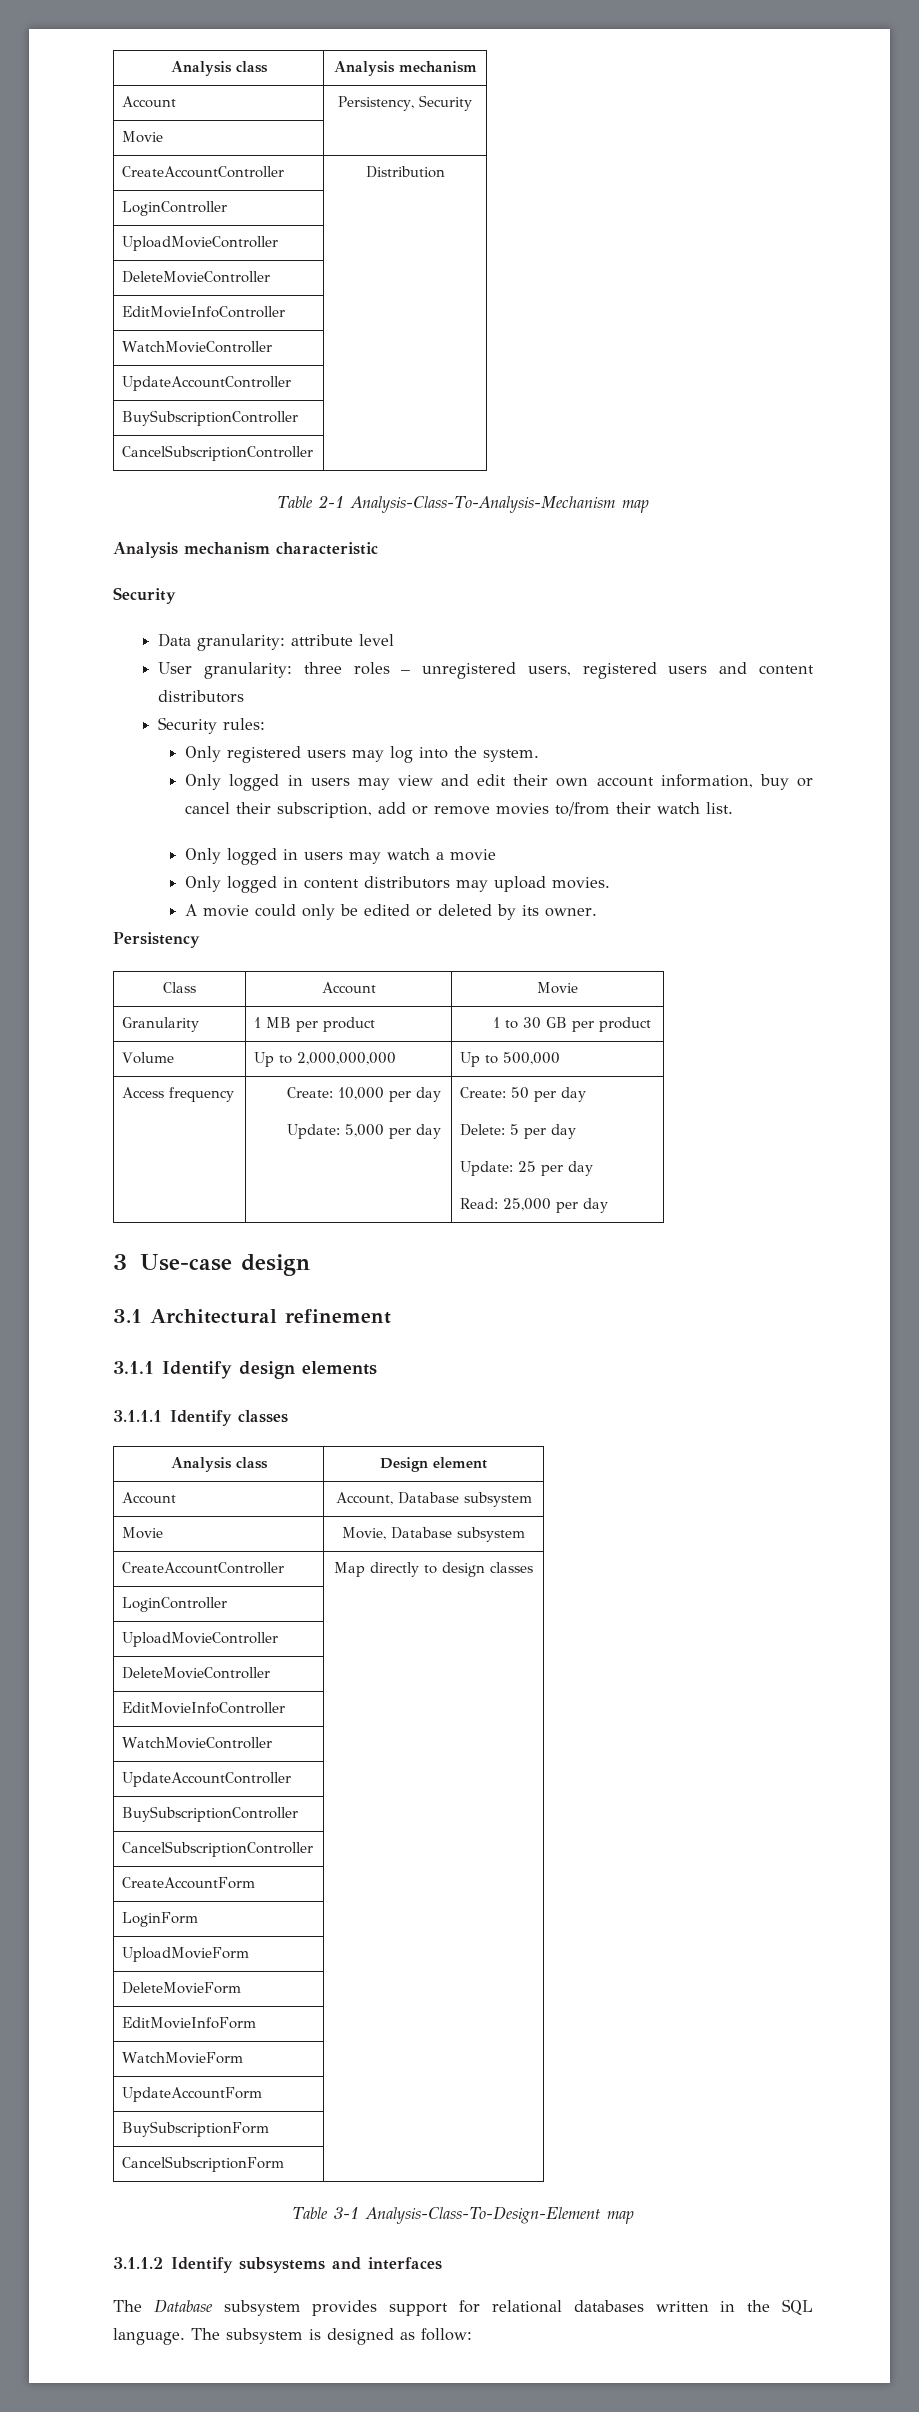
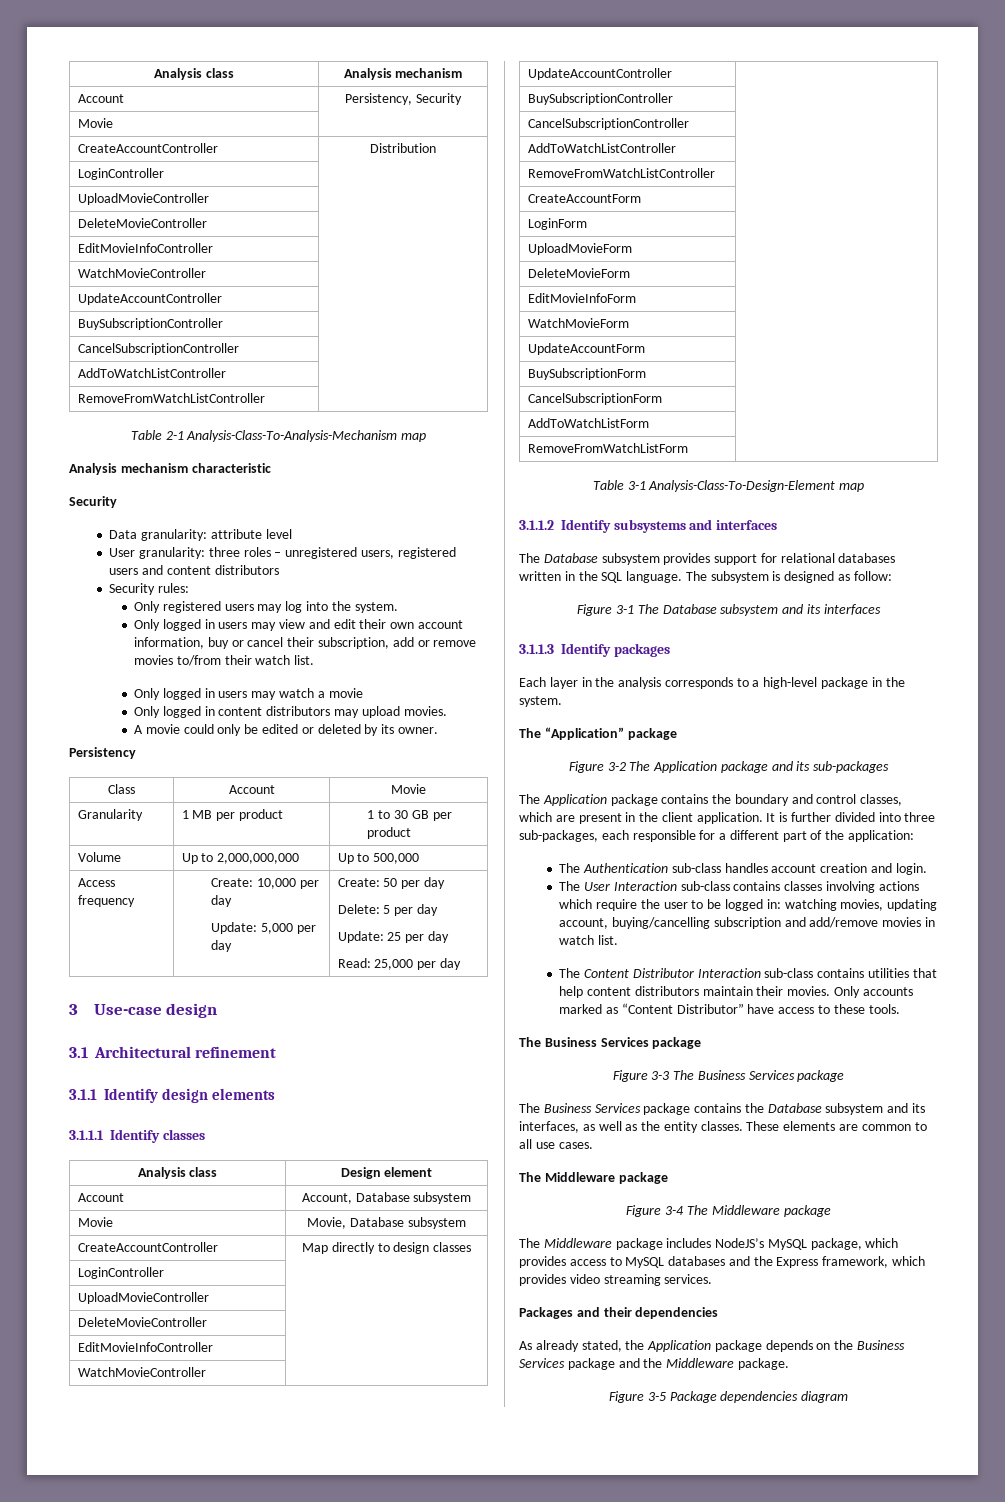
(314, 453) none -> [77,368,226,378] [77,393,265,403] // AddToWatchListController | // RemoveFromWatchListController |
(314, 1849) none -> [527,143,676,153] [527,168,715,178] // AddToWatchListController | // RemoveFromWatchListController |
(285, 2164) none -> [527,418,649,428] [527,443,688,453] // AddToWatchListForm | // RemoveFromWatchListForm |
(472, 2334) none -> [577,604,881,616] [519,643,670,657] [519,677,905,689] [519,696,562,707] [519,727,677,740] [568,761,890,773] [519,794,903,806] [519,812,936,824] [519,830,915,842] [559,863,927,875] [559,881,919,893] [559,899,938,911] [559,917,935,929] [559,935,619,945] [559,968,937,978] [559,986,913,998] [559,1003,900,1014] [519,1037,702,1049] [612,1070,845,1082] [519,1103,926,1115] [519,1121,927,1133] [519,1139,593,1149] [519,1172,668,1184] [626,1205,831,1217] [519,1238,899,1250] [519,1256,926,1268] [519,1274,713,1286] [519,1307,719,1319] [519,1340,906,1352] [519,1358,789,1370] [608,1391,849,1403] // Figure 3-1 The Database subsystem and its interfaces // 3.1.1.3 Identify packages // Each layer in the analysis corresponds to a high-level package in the system. // The “Application” package // Figure 3-2 The Application package and its sub-packages // The Application package contains the boundary and control classes, which are present in the client application. It is further divided into three sub-packages, each responsible for a different part of the application: // The Authentication sub-class handles account creation and login. // The User Interaction sub-class contains classes involving actions which require the user to be logged in: watching movies, updating account, buying/cancelling subscription and add/remove movies in watch list. // The Content Distributor Interaction sub-class contains utilities that help content distributors maintain their movies. Only accounts marked as “Content Distributor” have access to these tools. // The Business Services package // Figure 3-3 The Business Services package // The Business Services package contains the Database subsystem and its interfaces, as well as the entity classes. These elements are common to all use cases. // The Middleware package // Figure 3-4 The Middleware package // The Middleware package includes NodeJS’s MySQL package, which provides access to MySQL databases and the Express framework, which provides video streaming services. // Packages and their dependencies // As already stated, the Application package depends on the Business Services package and the Middleware package. // Figure 3-5 Package dependencies diagram

